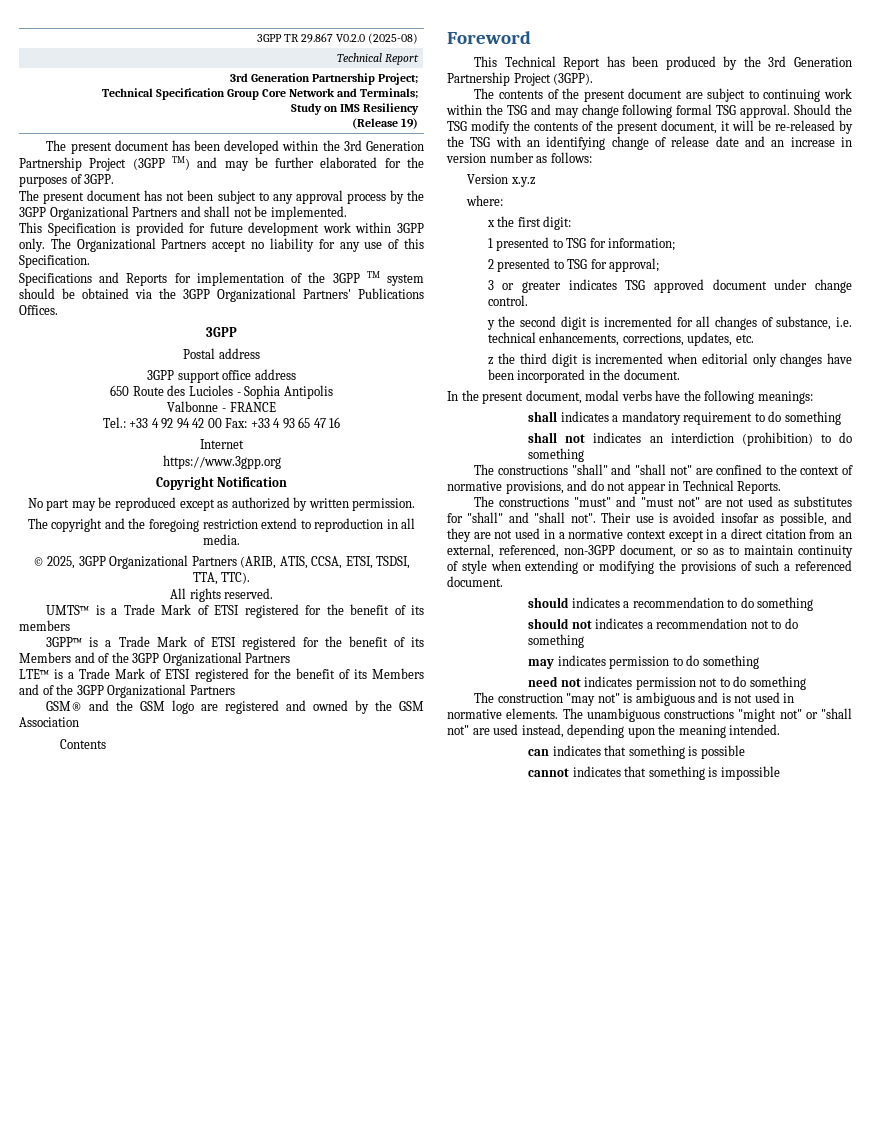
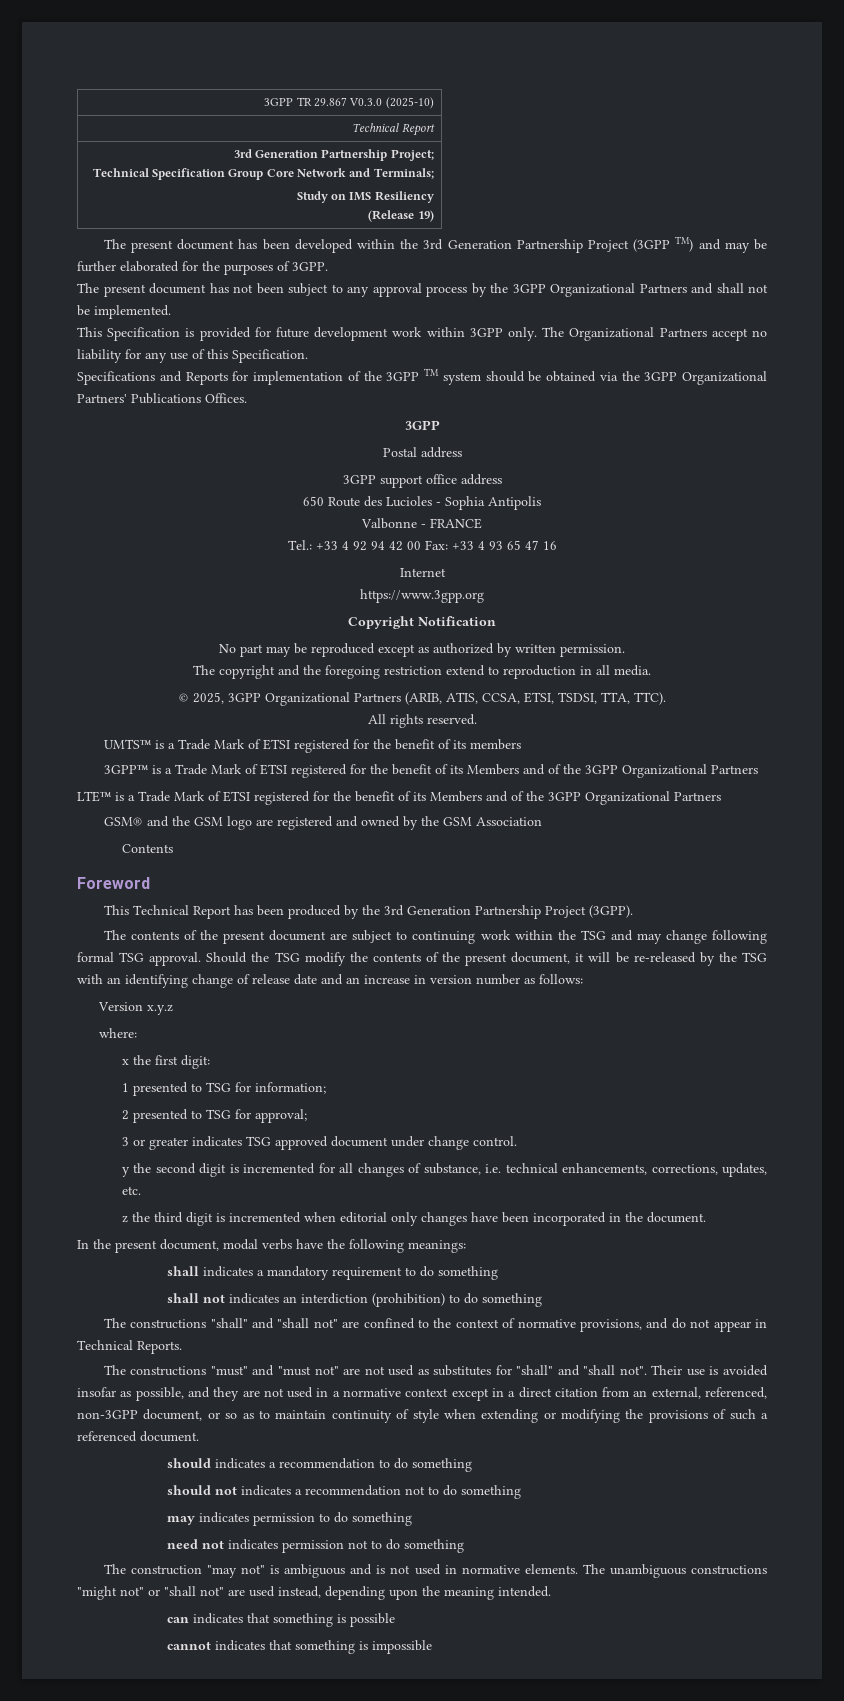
[336,33,419,44] V0.2.0 (2025-08) -> [349,97,434,109] V0.3.0 (2025-10)

